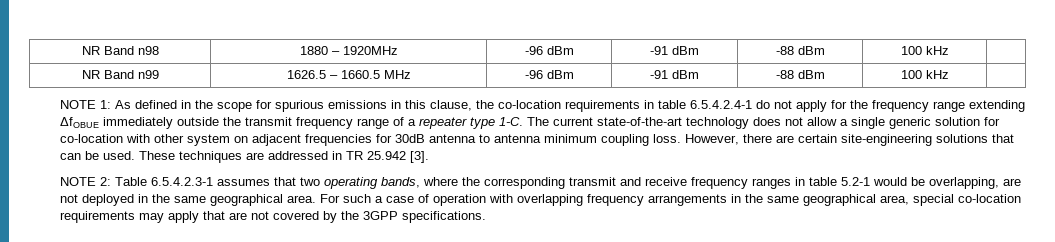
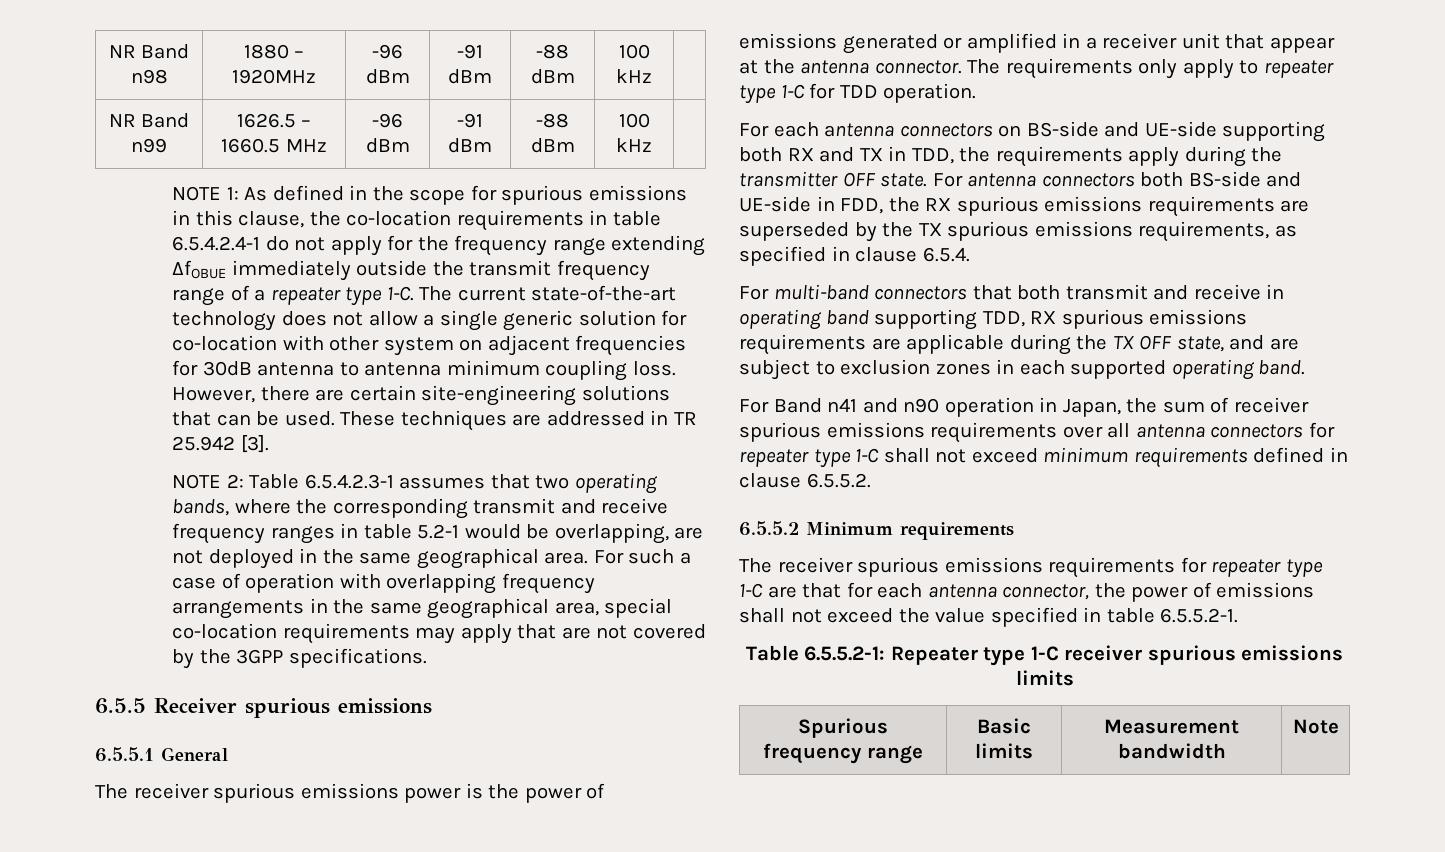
(486, 217) none -> [95,698,432,718] [95,747,228,762] [95,783,606,803] [739,33,1335,54] [739,58,1334,79] [739,83,977,104] [739,121,1326,142] [739,146,1283,167] [739,171,1302,187] [739,196,1310,217] [739,221,1297,242] [739,246,970,266] [739,284,1285,300] [739,309,1248,330] [739,334,1299,355] [739,359,1306,380] [739,397,1309,417] [739,422,1335,443] [739,447,1348,468] [739,473,871,488] [739,521,1014,540] [739,557,1323,578] [739,582,1315,602] [739,607,1239,627] [745,645,1344,666] [1015,670,1074,686] [798,718,888,738] [763,743,923,764] [977,718,1031,734] [975,743,1033,759] [1104,719,1239,734] [1117,743,1226,759] [1292,719,1339,734] // 6.5.5 Receiver spurious emissions // 6.5.5.1 General // The receiver spurious emissions power is the power of emissions generated or amplified in a receiver unit that appear at the antenna connector. The requirements only apply to repeater type 1-C for TDD operation. // For each antenna connectors on BS-side and UE-side supporting both RX and TX in TDD, the requirements apply during the transmitter OFF state. For antenna connectors both BS-side and UE-side in FDD, the RX spurious emissions requirements are superseded by the TX spurious emissions requirements, as specified in clause 6.5.4. // For multi-band connectors that both transmit and receive in operating band supporting TDD, RX spurious emissions requirements are applicable during the TX OFF state, and are subject to exclusion zones in each supported operating band. // For Band n41 and n90 operation in Japan, the sum of receiver spurious emissions requirements over all antenna connectors for repeater type 1-C shall not exceed minimum requirements defined in clause 6.5.5.2. // 6.5.5.2 Minimum requirements // The receiver spurious emissions requirements for repeater type 1-C are that for each antenna connector, the power of emissions shall not exceed the value specified in table 6.5.5.2-1. // Table 6.5.5.2-1: Repeater type 1-C receiver spurious emissions limits // Spurious frequency range | Basic limits | Measurement bandwidth | Note

